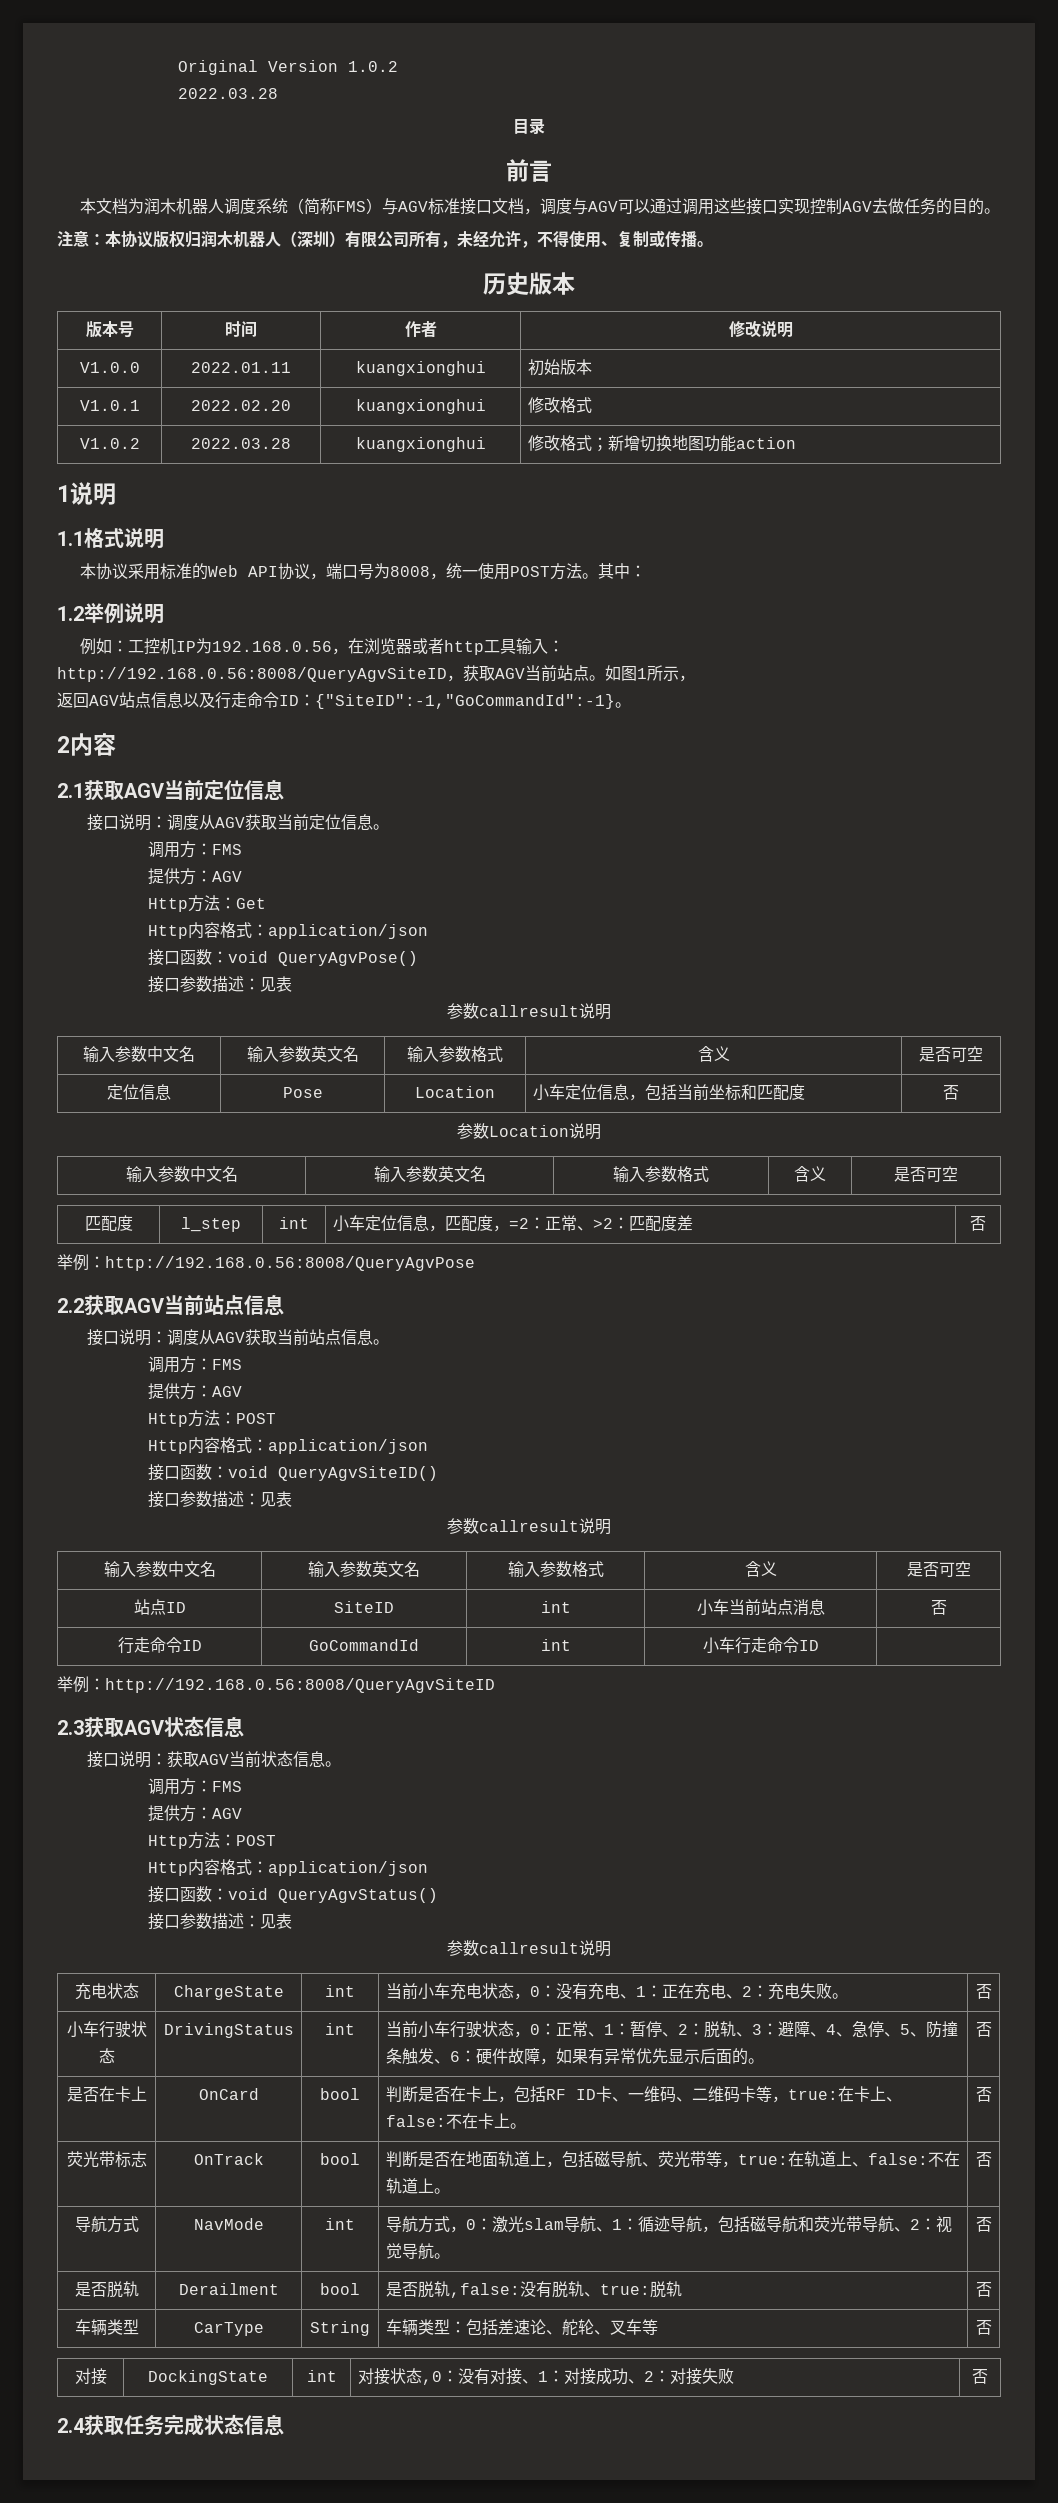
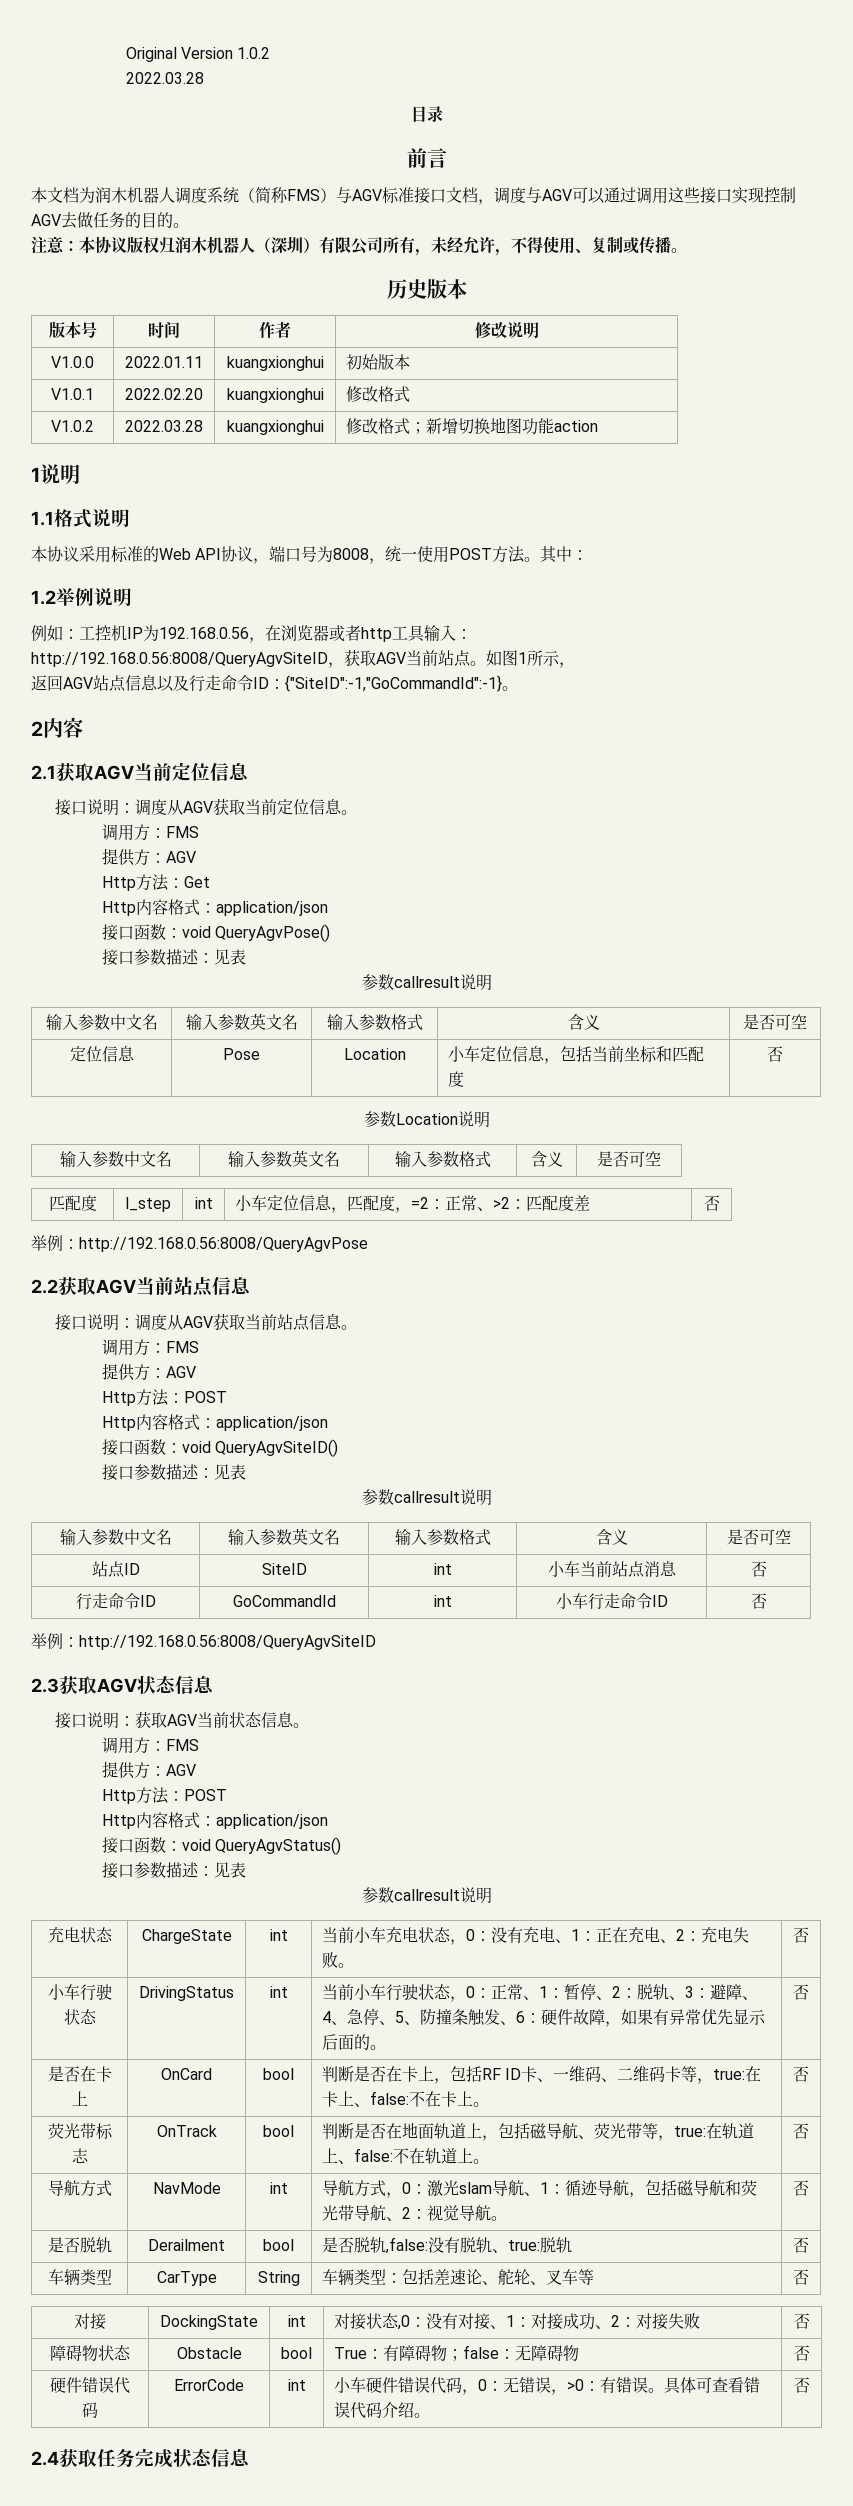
(819, 1645) none -> [750,1593,767,1609] 否
(988, 2376) none -> [50,2345,131,2362] [176,2347,242,2359] [281,2347,312,2359] [334,2345,580,2362] [793,2345,810,2361] [50,2377,130,2394] [82,2402,98,2418] [174,2379,244,2391] [287,2379,306,2391] [334,2377,761,2395] [334,2402,431,2419] [793,2377,810,2393] // 障碍物状态 | Obstacle | bool | True：有障碍物；false：无障碍物 | 否 // 硬件错误代码 | ErrorCode | int | 小车硬件错误代码，0：无错误，>0：有错误。具体可查看错误代码介绍。 | 否

